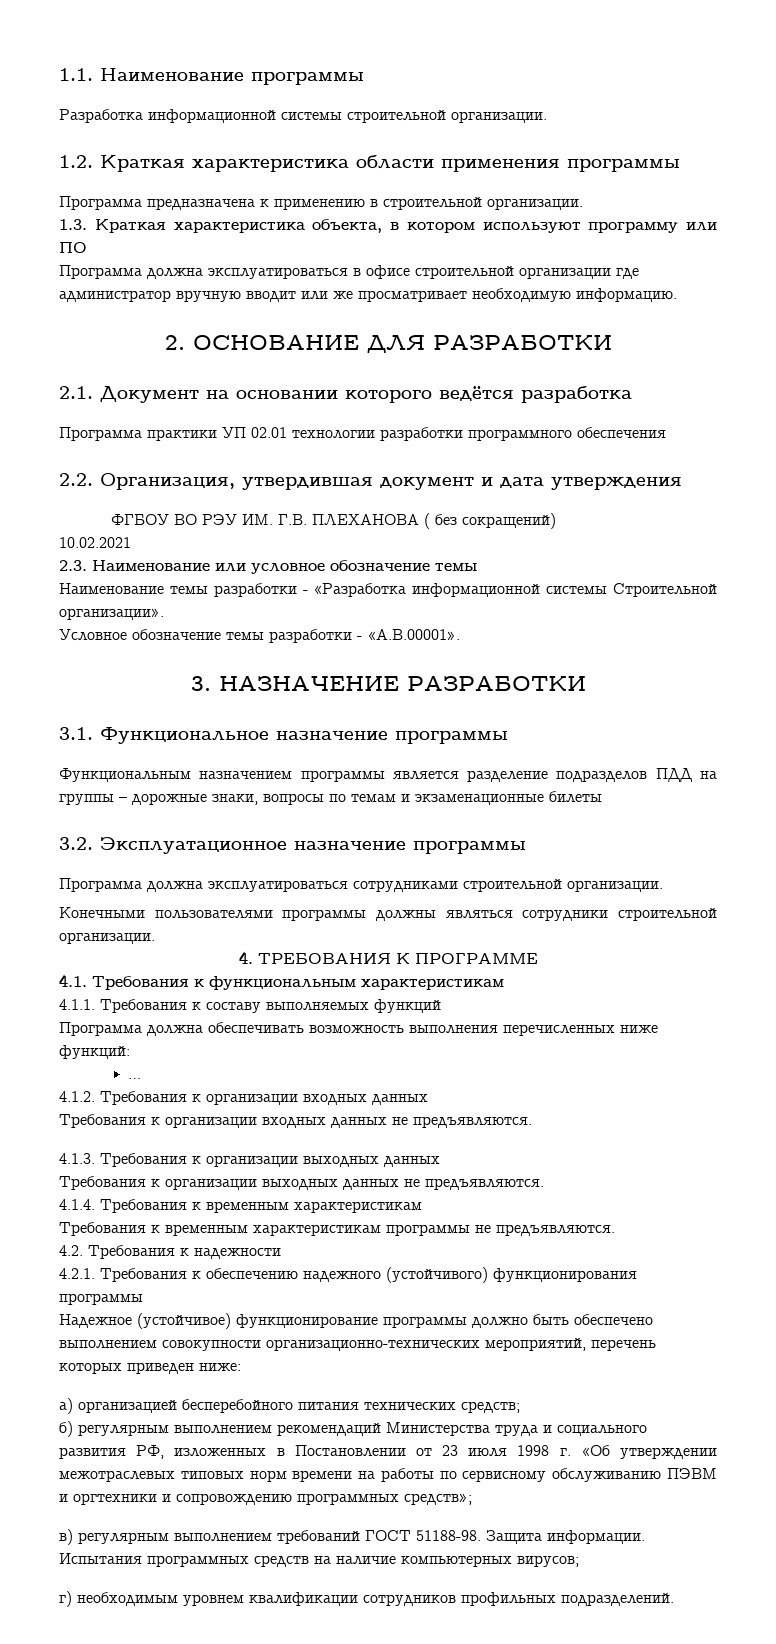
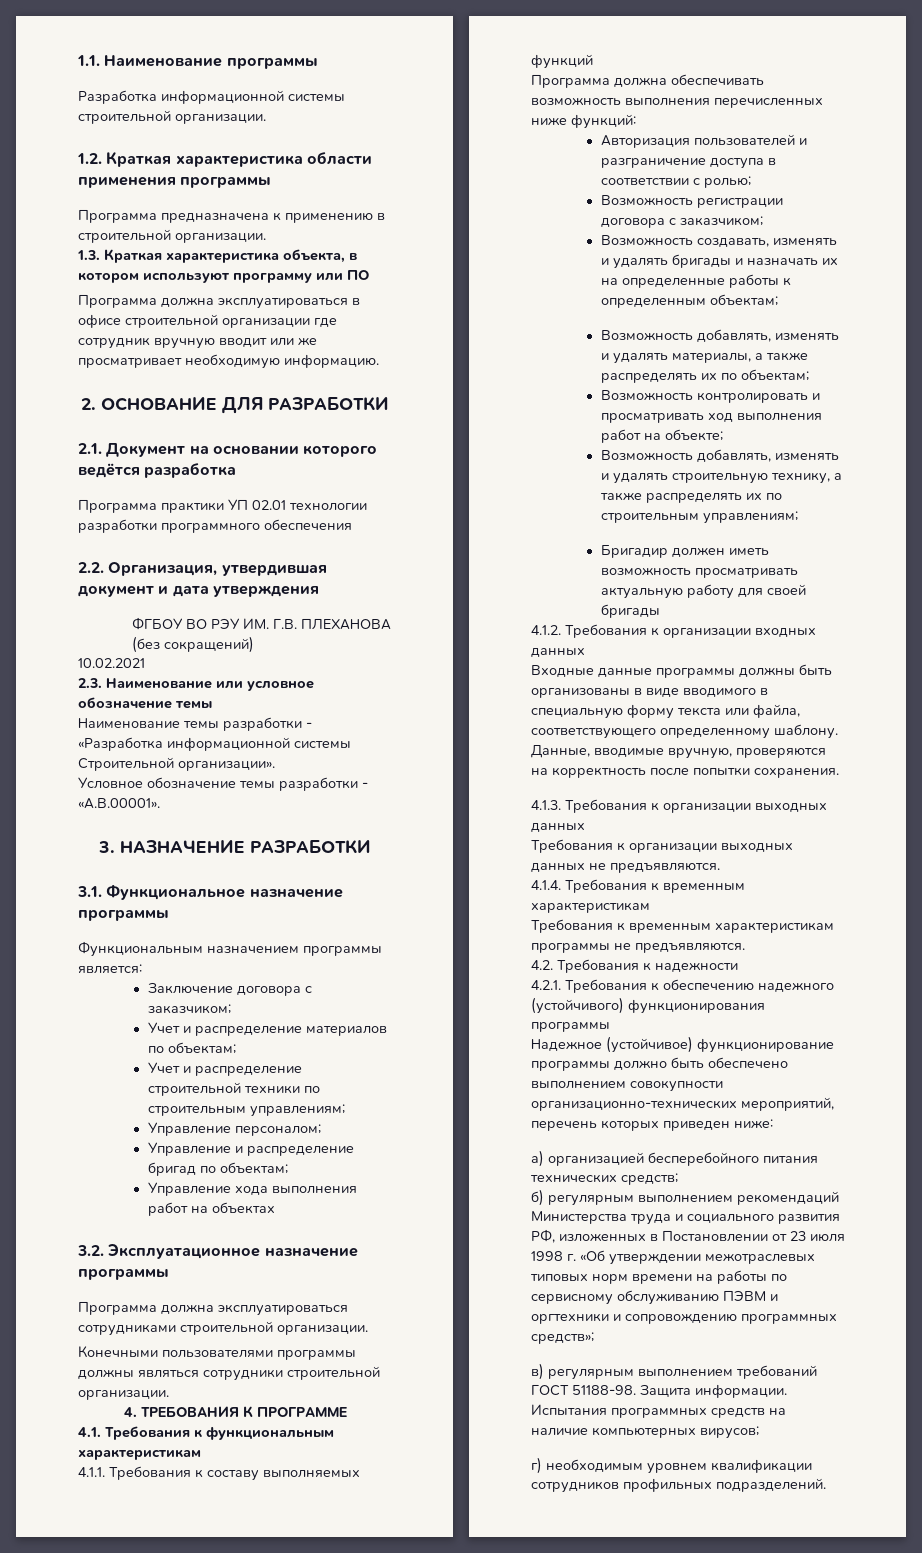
[59,290,171,302] администратор -> [78,337,150,349] сотрудник
[423,513,457,529] ( без -> [131,636,160,653] (без
[392,768,717,782] [59,791,602,805] является разделение подразделов ПДД на группы – дорожные знаки, вопросы по темам и экзаменационные билеты -> [78,964,142,974] [147,982,312,996] [147,1004,231,1014] [147,1022,387,1036] [147,1042,236,1054] [147,1062,302,1076] [147,1082,320,1096] [147,1104,345,1117] [147,1122,321,1136] [147,1142,354,1156] [147,1162,288,1176] [147,1182,357,1196] [147,1202,275,1216] является: // Заключение договора с заказчиком; // Учет и распределение материалов по объектам; // Учет и распределение строительной техники по строительным управлениям; // Управление персоналом; // Управление и распределение бригад по объектам; // Управление хода выполнения работ на объектах
[128,1078,142,1079] … -> [600,134,807,148] [600,158,776,169] [600,176,751,188] [600,195,783,208] [600,216,763,228] [600,235,837,247] [600,254,838,269] [600,274,791,288] [600,294,778,308] [600,329,839,342] [600,352,808,364] [600,369,809,383] [600,390,820,403] [600,413,822,423] [600,429,723,443] [600,449,839,462] [600,472,842,484] [599,492,782,503] [600,511,798,524] [600,545,769,558] [600,567,798,578] [600,584,806,599] [600,604,660,618] Авторизация пользователей и разграничение доступа в соответствии с ролью; // Возможность регистрации договора с заказчиком; // Возможность создавать, изменять и удалять бригады и назначать их на определенные работы к определенным объектам; // Возможность добавлять, изменять и удалять материалы, а также распределять их по объектам; // Возможность контролировать и просматривать ход выполнения работ на объекте; // Возможность добавлять, изменять и удалять строительную технику, а также распределять их по строительным управлениям; // Бригадир должен иметь возможность просматривать актуальную работу для своей бригады
[59,1114,532,1128] Требования к организации входных данных не предъявляются. -> [531,664,832,678] [531,688,768,698] [531,704,800,719] [531,724,838,739] [531,745,826,759] [531,767,839,778] Входные данные программы должны быть организованы в виде вводимого в специальную форму текста или файла, соответствующего определенному шаблону. Данные, вводимые вручную, проверяются на корректность после попытки сохранения.

